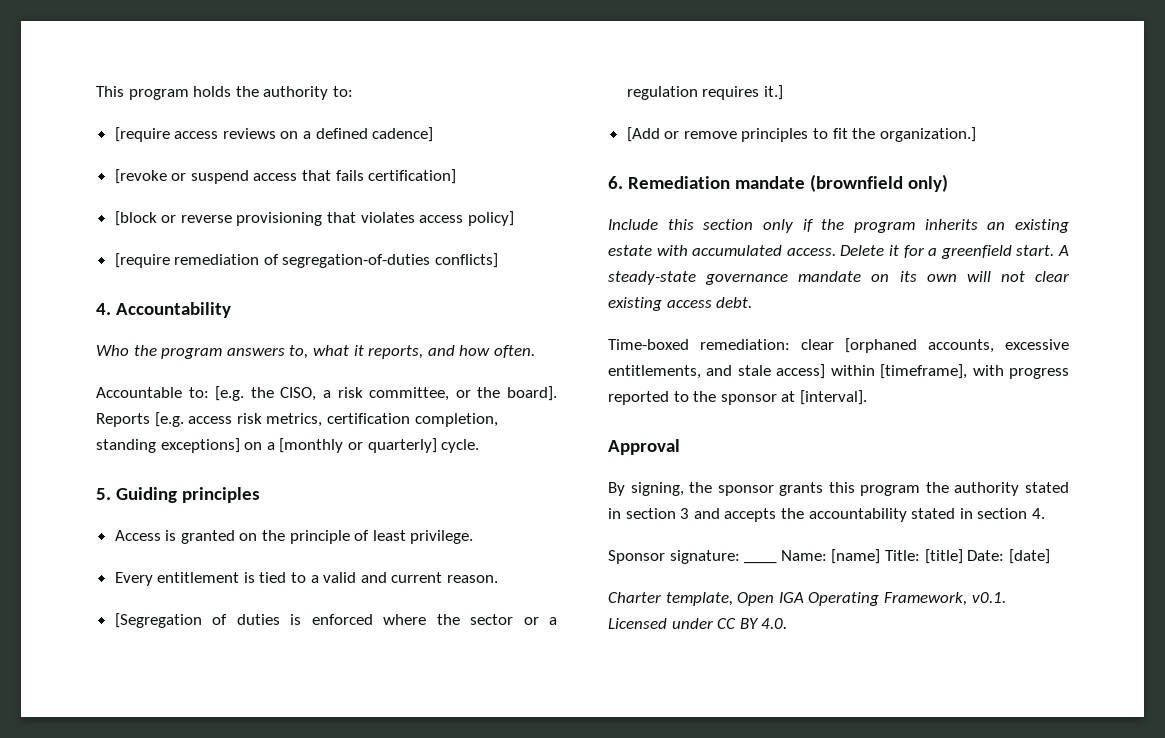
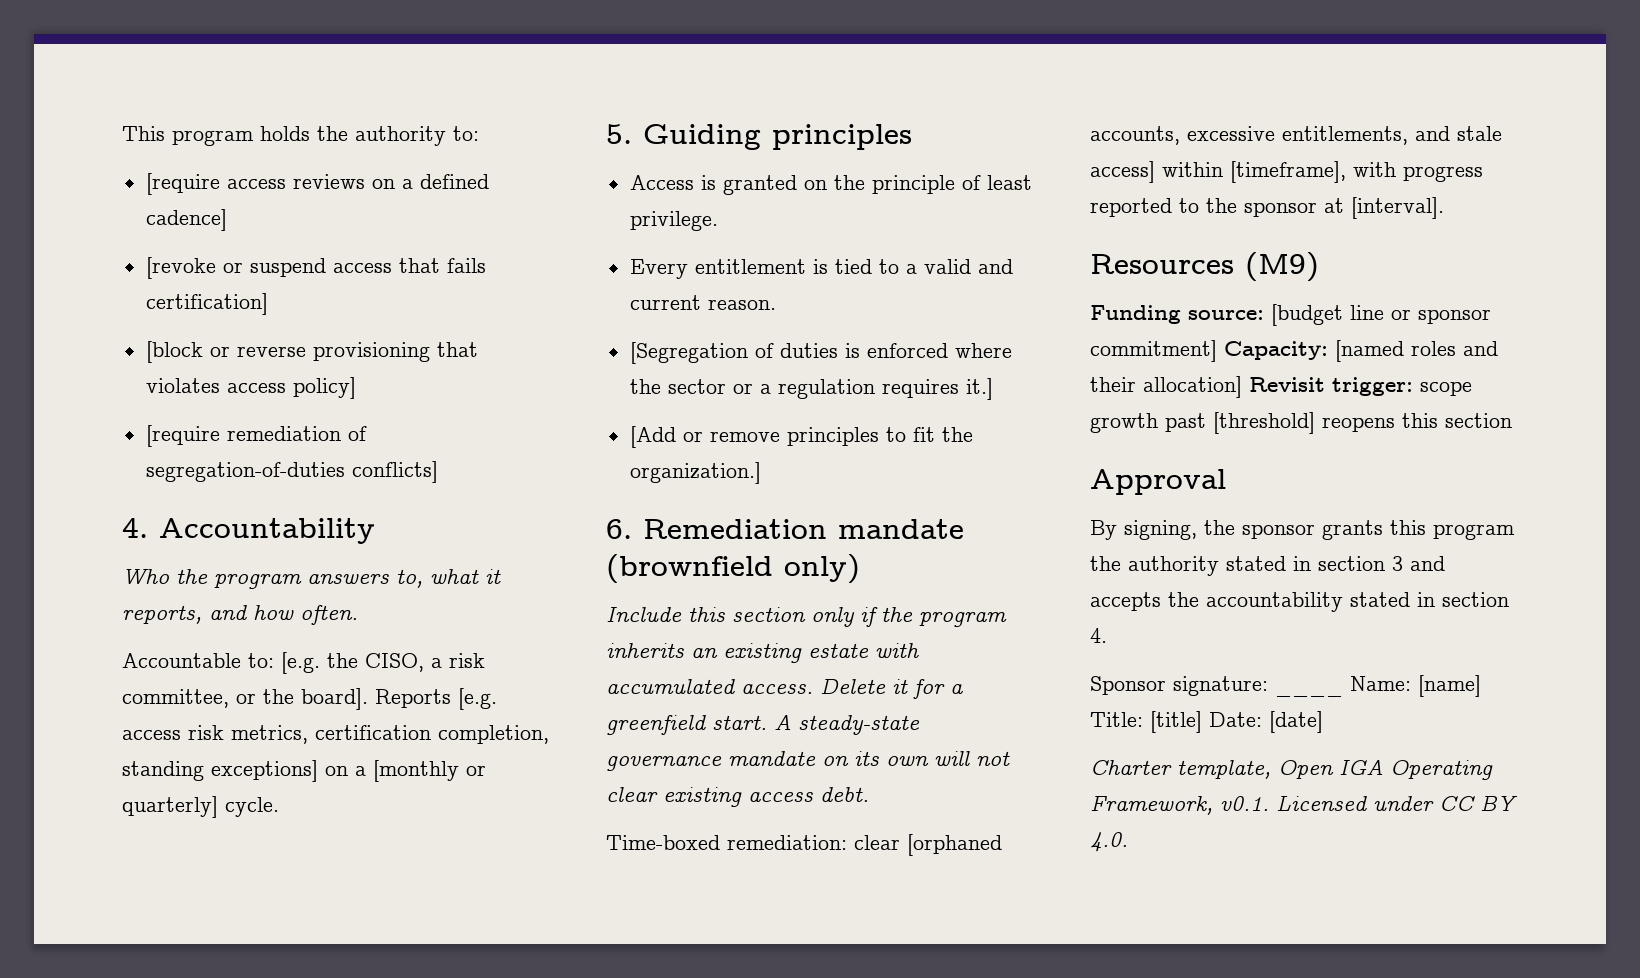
(867, 397) none -> [1090,252,1319,282] [1090,304,1491,326] [1090,340,1498,362] [1090,376,1472,398] [1090,412,1512,434] // Resources (M9) // Funding source: [budget line or sponsor commitment] Capacity: [named roles and their allocation] Revisit trigger: scope growth past [threshold] reopens this section

